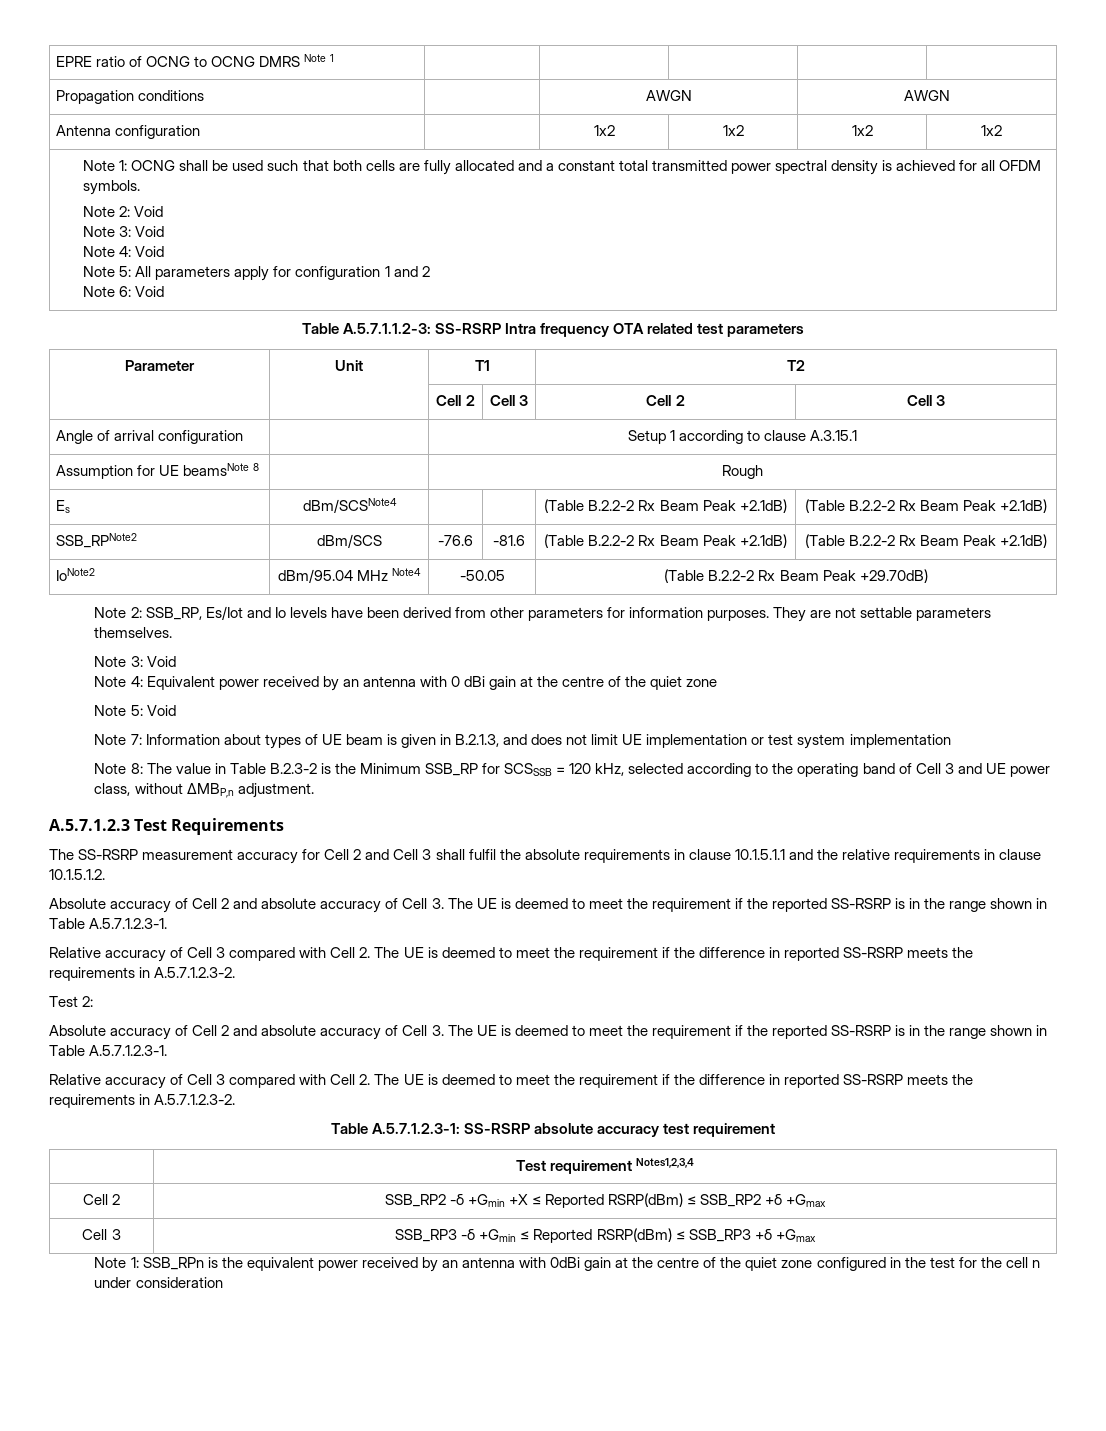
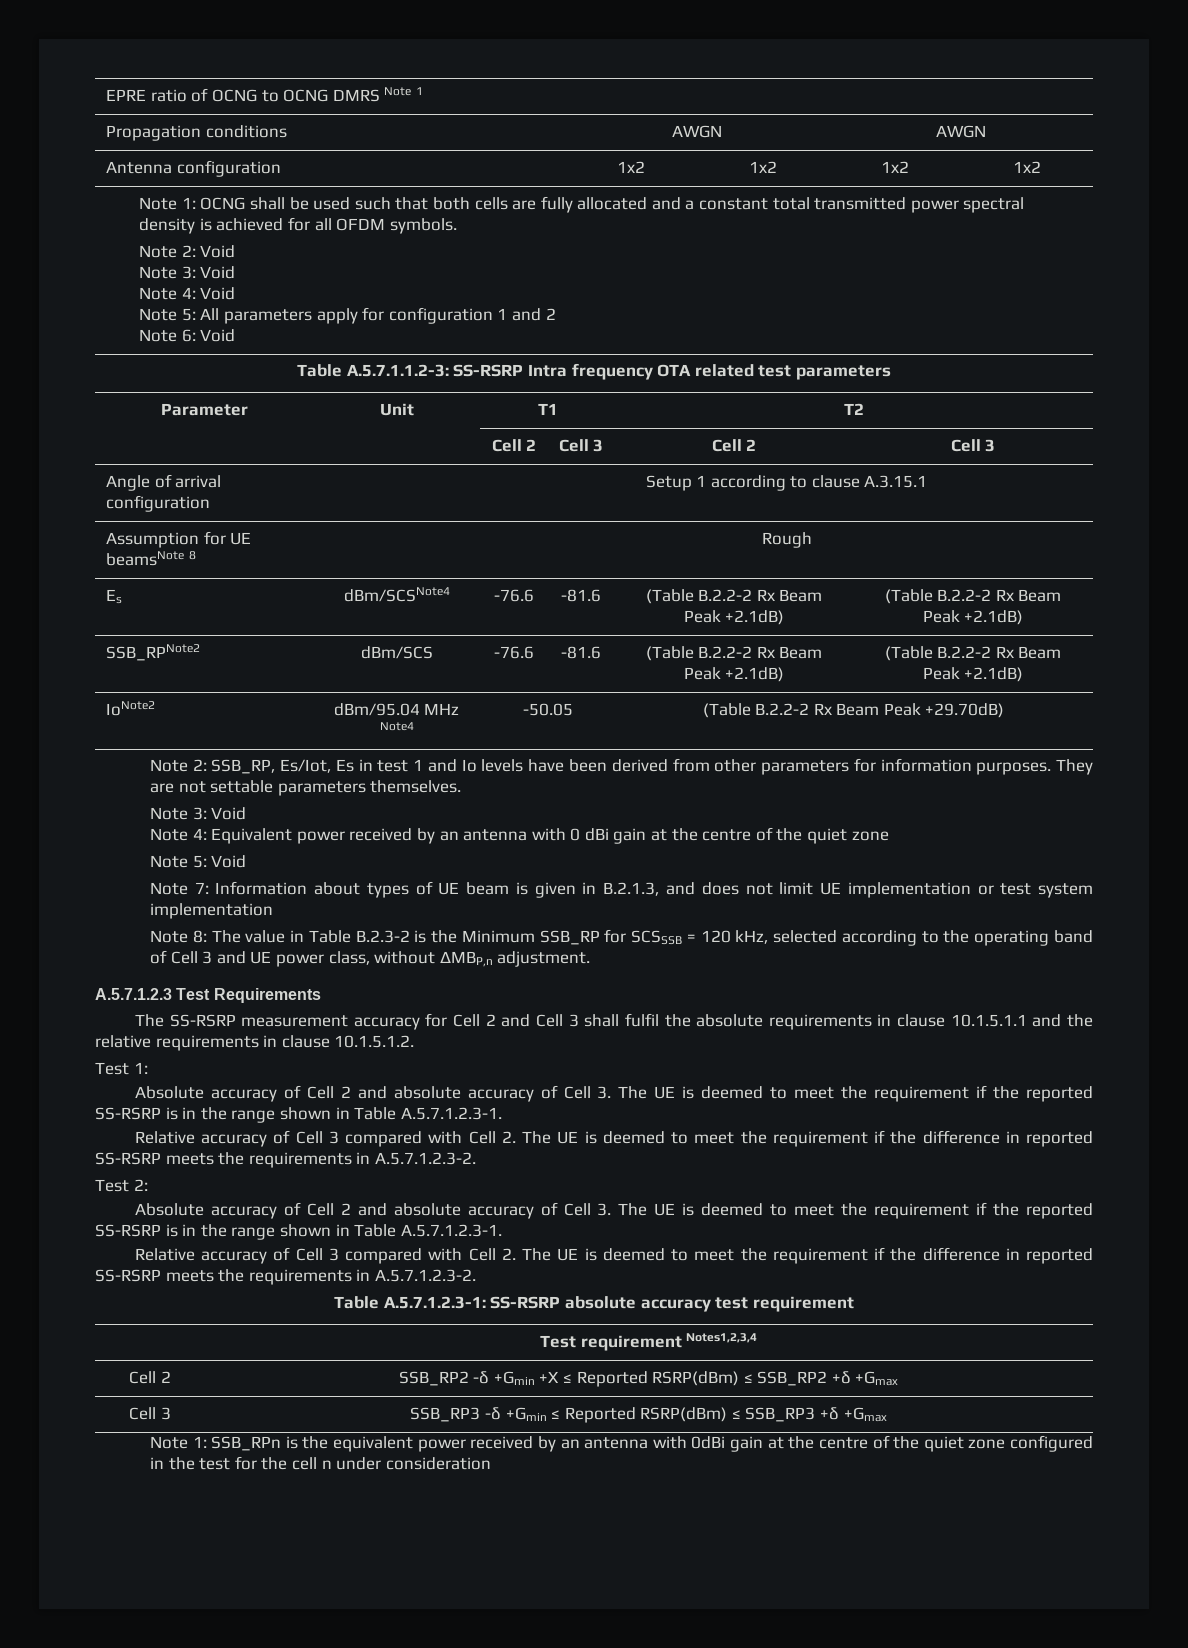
(397, 505) | -> [494,589,534,602] [561,589,601,602] -76.6 | -81.6
[205,606,243,620] Es/Iot -> [280,759,424,773] Es/Iot, Es in test 1
(105, 874) none -> [95,1062,148,1075] // Test 1:

